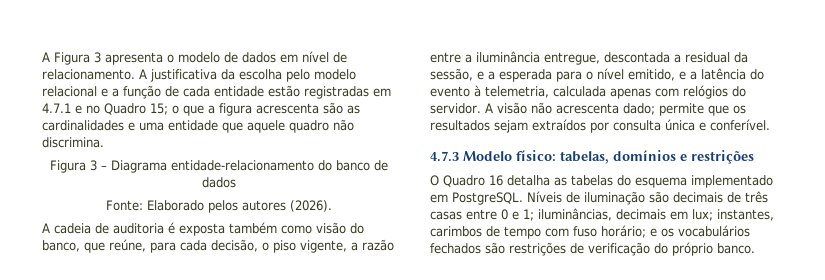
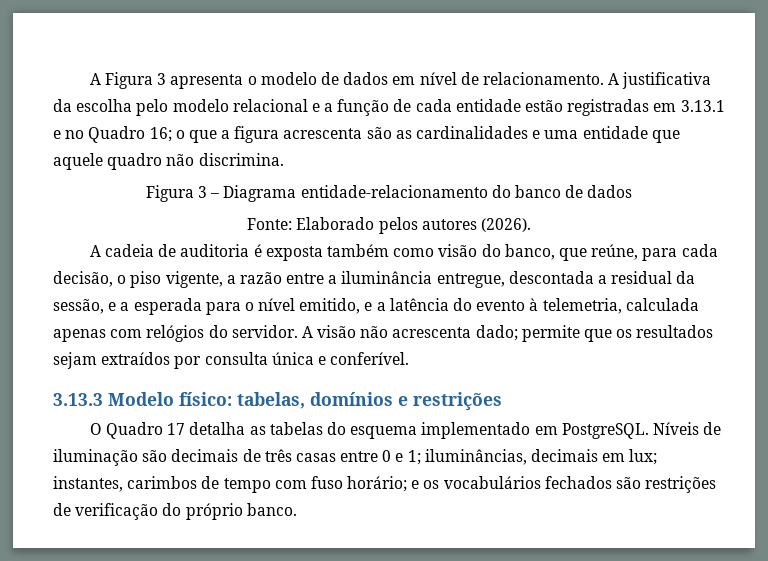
[42,103,71,113] 4.7.1 -> [680,100,725,112] 3.13.1
[150,103,168,115] 15; -> [149,127,172,142] 16;
[430,151,459,162] 4.7.3 -> [53,393,103,406] 3.13.3
[489,175,503,186] 16 -> [167,423,186,435] 17

